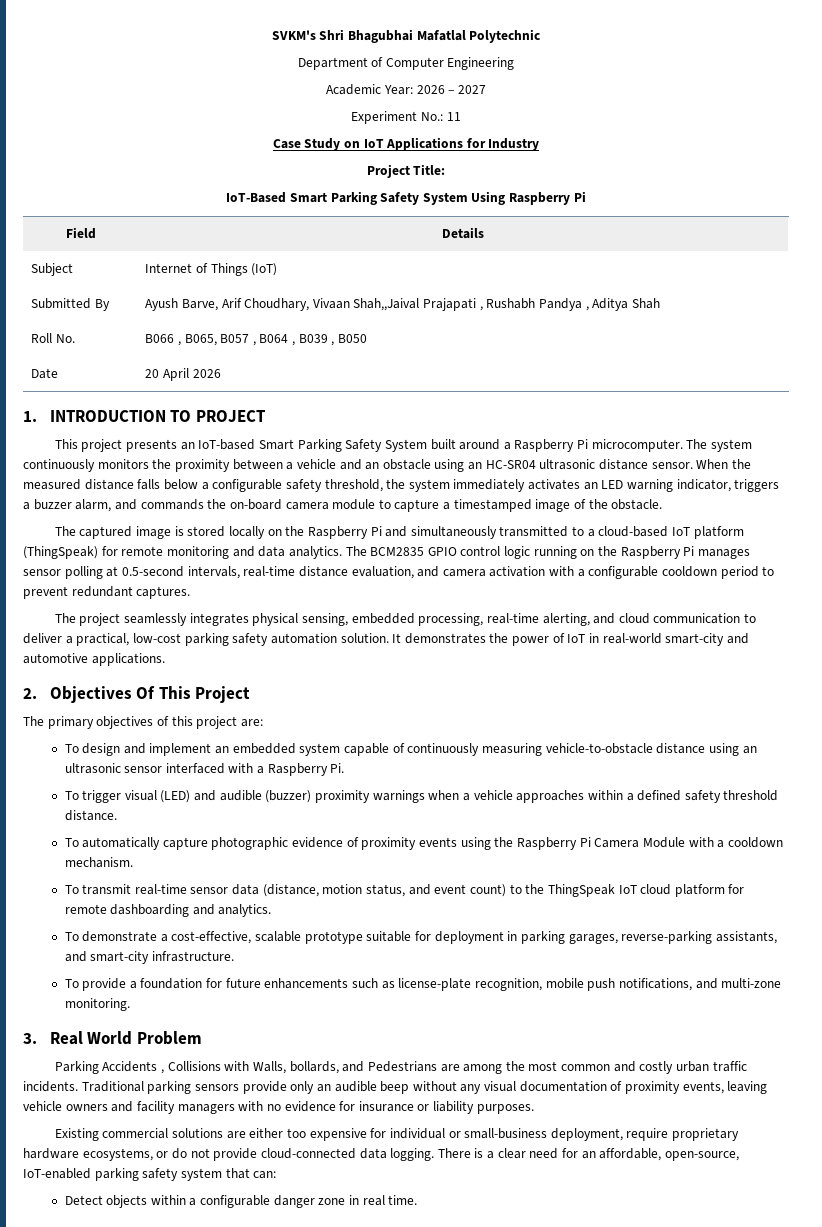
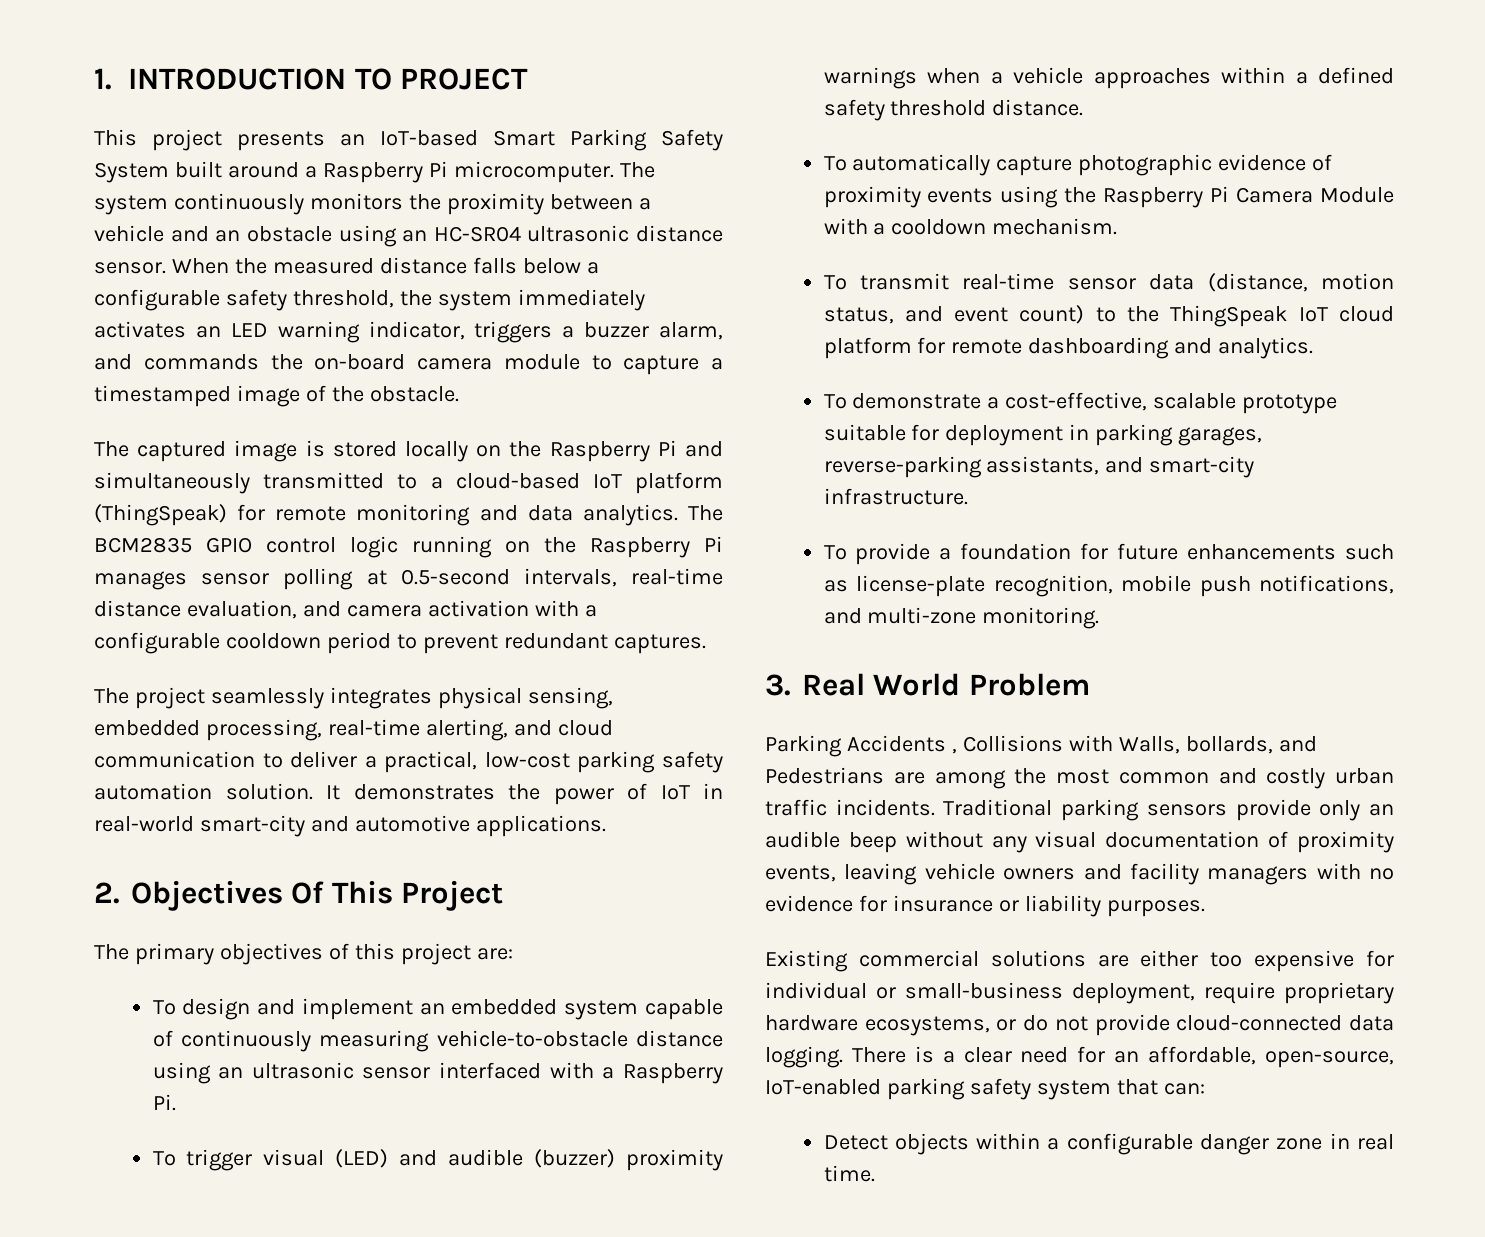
[271,29,541,43] [297,57,515,70] [326,84,486,95] [351,111,461,124] [272,137,540,151] [366,164,446,178] [226,191,586,205] [65,227,96,239] [442,227,484,239] [31,263,74,276] [145,263,278,276] [31,298,110,311] [145,298,660,311] [31,333,75,343] [145,334,368,346] [31,368,59,379] [145,368,221,381] SVKM's Shri Bhagubhai Mafatlal Polytechnic // Department of Computer Engineering // Academic Year: 2026 – 2027 // Experiment No.: 11 // Case Study on IoT Applications for Industry // Project Title: // IoT-Based Smart Parking Safety System Using Raspberry Pi // Field | Details // Subject | Internet of Things (IoT) // Submitted By | Ayush Barve, Arif Choudhary, Vivaan Shah,,Jaival Prajapati , Rushabh Pandya , Aditya Shah // Roll No. | B066 , B065, B057 , B064 , B039 , B050 // Date | 20 April 2026 // -> (94, 79) none

